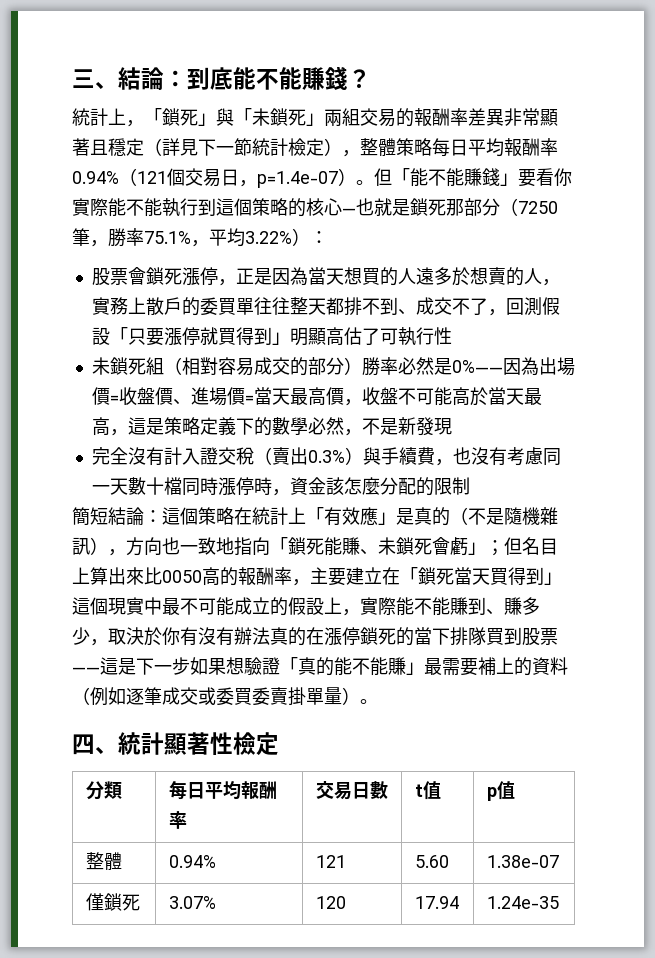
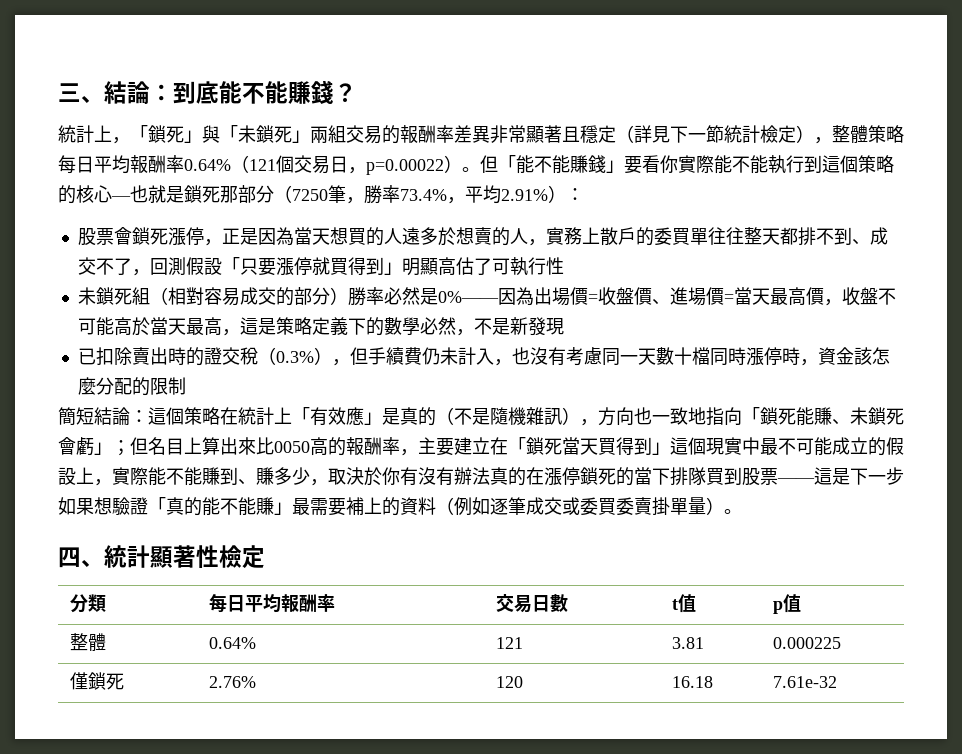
[72,171,119,184] 0.94% -> [184,159,231,171] 0.64%
[257,171,338,188] p=1.4e-07 -> [366,159,444,175] p=0.00022
[144,228,292,247] 75.1%，平均3.22% -> [400,185,548,204] 73.4%，平均2.91%
[91,447,435,466] 完全沒有計入證交稅（賣出0.3%）與手續費 -> [77,347,494,366] 已扣除賣出時的證交稅（0.3%），但手續費仍未計入
[168,855,216,868] 0.94% -> [209,637,257,649] 0.64%
[414,855,449,868] [486,855,559,868] 5.60 | 1.38e-07 -> [672,637,705,649] [773,637,842,649] 3.81 | 0.000225
[168,896,216,909] 3.07% -> [209,676,257,688] 2.76%
[414,896,459,909] [486,896,559,909] 17.94 | 1.24e-35 -> [672,676,714,688] [773,676,838,688] 16.18 | 7.61e-32

